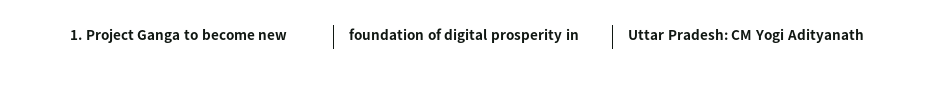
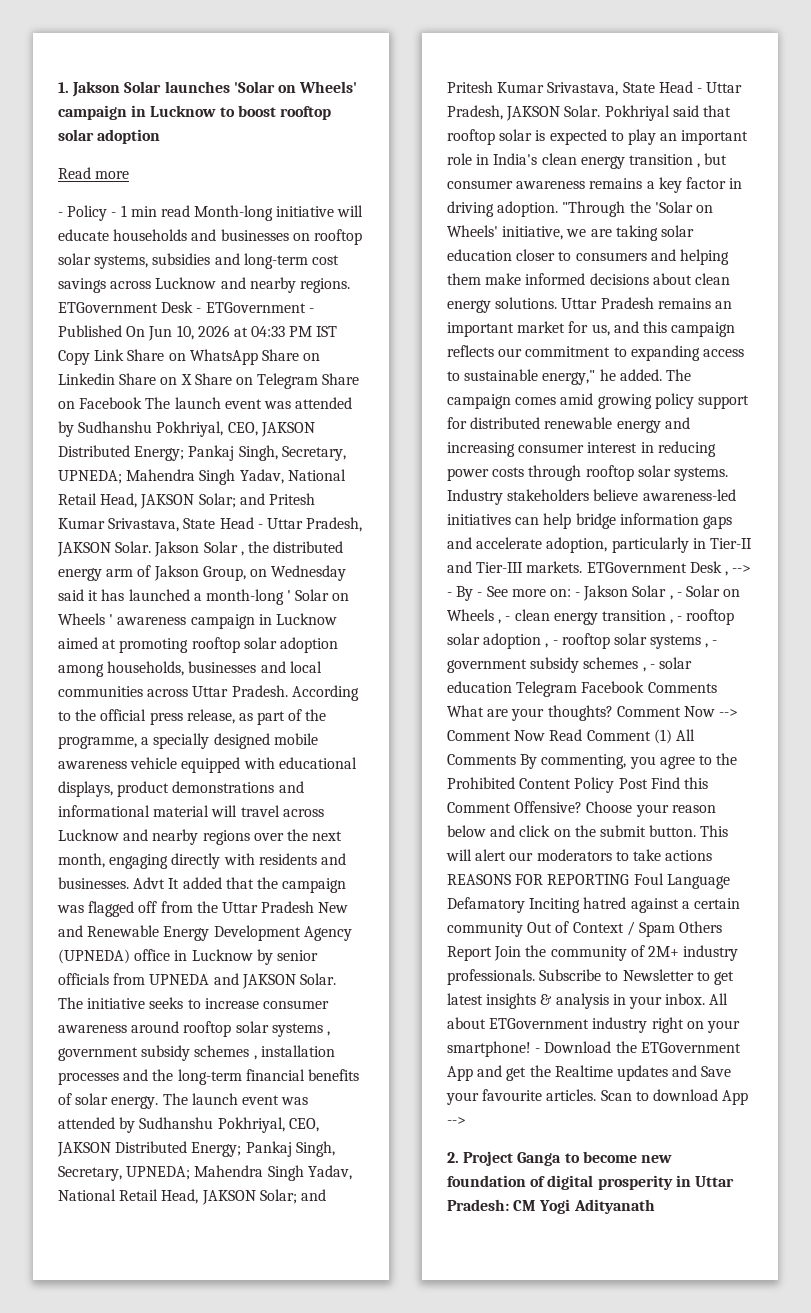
(82, 35) none -> [72,81,358,97] [58,105,331,120] [58,129,161,144] [58,167,130,179] [58,205,364,221] [58,229,362,245] [58,253,339,269] [58,277,350,293] [58,301,314,313] [58,325,338,341] [58,349,321,365] [58,373,360,389] [58,397,353,409] [58,421,315,437] [58,445,346,461] [58,469,346,485] [58,493,315,509] [58,517,363,532] [57,541,344,557] [58,565,347,581] [58,589,350,605] [58,613,337,629] [58,637,338,653] [58,661,322,677] [58,685,359,701] [58,709,327,725] [58,733,318,749] [58,757,357,773] [58,781,304,797] [58,805,324,817] [58,829,343,845] [58,853,346,869] [58,877,347,893] [57,901,349,917] [58,925,352,941] [58,949,318,965] [58,973,336,989] [58,997,329,1009] [58,1021,330,1037] [58,1045,335,1061] [58,1069,359,1085] [58,1093,309,1109] [58,1117,319,1133] [57,1141,335,1157] [58,1165,352,1181] [58,1189,326,1205] [447,81,743,96] [447,105,731,121] [447,129,749,145] [447,153,728,169] [447,177,743,193] [447,201,713,217] [447,225,694,241] [447,249,729,265] [447,273,730,285] [447,297,732,313] [447,321,736,337] [447,345,744,361] [447,369,691,385] [447,393,749,409] [447,417,690,433] [447,441,716,457] [447,465,728,481] [447,489,736,505] [447,513,732,529] [447,537,752,553] [447,561,752,576] [447,585,741,601] [447,609,735,625] [447,633,718,649] [447,657,692,673] [447,681,717,697] [447,705,739,721] [447,729,695,744] [447,753,738,769] [447,777,708,793] [447,801,716,817] [447,825,729,837] [446,849,713,861] [447,873,730,889] [447,897,740,913] [447,921,723,937] [447,945,739,961] [447,969,734,985] [447,993,729,1009] [447,1017,740,1033] [447,1041,741,1057] [447,1065,732,1081] [446,1089,749,1105] [447,1117,466,1125] [447,1152,459,1163] Jakson Solar launches 'Solar on Wheels' campaign in Lucknow to boost rooftop solar adoption // Read more // - Policy - 1 min read Month-long initiative will educate households and businesses on rooftop solar systems, subsidies and long-term cost savings across Lucknow and nearby regions. ETGovernment Desk - ETGovernment - Published On Jun 10, 2026 at 04:33 PM IST Copy Link Share on WhatsApp Share on Linkedin Share on X Share on Telegram Share on Facebook The launch event was attended by Sudhanshu Pokhriyal, CEO, JAKSON Distributed Energy; Pankaj Singh, Secretary, UPNEDA; Mahendra Singh Yadav, National Retail Head, JAKSON Solar; and Pritesh Kumar Srivastava, State Head - Uttar Pradesh, JAKSON Solar. Jakson Solar , the distributed energy arm of Jakson Group, on Wednesday said it has launched a month-long ' Solar on Wheels ' awareness campaign in Lucknow aimed at promoting rooftop solar adoption among households, businesses and local communities across Uttar Pradesh. According to the official press release, as part of the programme, a specially designed mobile awareness vehicle equipped with educational displays, product demonstrations and informational material will travel across Lucknow and nearby regions over the next month, engaging directly with residents and businesses. Advt It added that the campaign was flagged off from the Uttar Pradesh New and Renewable Energy Development Agency (UPNEDA) office in Lucknow by senior officials from UPNEDA and JAKSON Solar. The initiative seeks to increase consumer awareness around rooftop solar systems , government subsidy schemes , installation processes and the long-term financial benefits of solar energy. The launch event was attended by Sudhanshu Pokhriyal, CEO, JAKSON Distributed Energy; Pankaj Singh, Secretary, UPNEDA; Mahendra Singh Yadav, National Retail Head, JAKSON Solar; and Pritesh Kumar Srivastava, State Head - Uttar Pradesh, JAKSON Solar. Pokhriyal said that rooftop solar is expected to play an important role in India's clean energy transition , but consumer awareness remains a key factor in driving adoption. "Through the 'Solar on Wheels' initiative, we are taking solar education closer to consumers and helping them make informed decisions about clean energy solutions. Uttar Pradesh remains an important market for us, and this campaign reflects our commitment to expanding access to sustainable energy," he added. The campaign comes amid growing policy support for distributed renewable energy and increasing consumer interest in reducing power costs through rooftop solar systems. Industry stakeholders believe awareness-led initiatives can help bridge information gaps and accelerate adoption, particularly in Tier-II and Tier-III markets. ETGovernment Desk , --> - By - See more on: - Jakson Solar , - Solar on Wheels , - clean energy transition , - rooftop solar adoption , - rooftop solar systems , - government subsidy schemes , - solar education Telegram Facebook Comments What are your thoughts? Comment Now --> Comment Now Read Comment (1) All Comments By commenting, you agree to the Prohibited Content Policy Post Find this Comment Offensive? Choose your reason below and click on the submit button. This will alert our moderators to take actions REASONS FOR REPORTING Foul Language Defamatory Inciting hatred against a certain community Out of Context / Spam Others Report Join the community of 2M+ industry professionals. Subscribe to Newsletter to get latest insights & analysis in your inbox. All about ETGovernment industry right on your smartphone! - Download the ETGovernment App and get the Realtime updates and Save your favourite articles. Scan to download App --> // 2.

